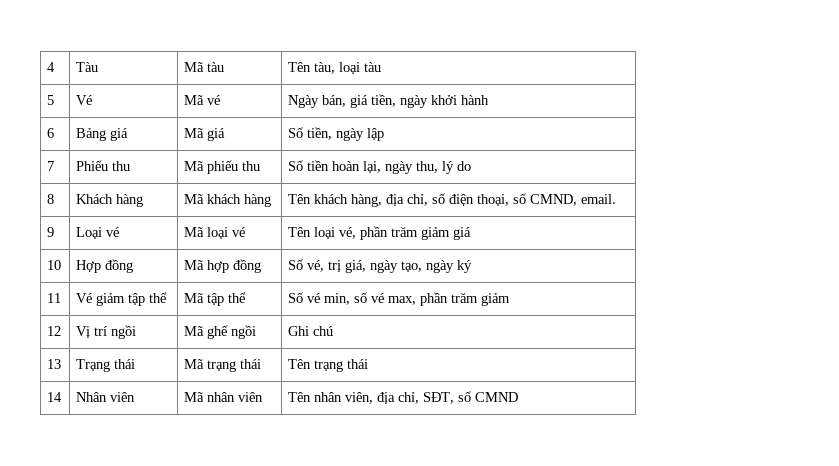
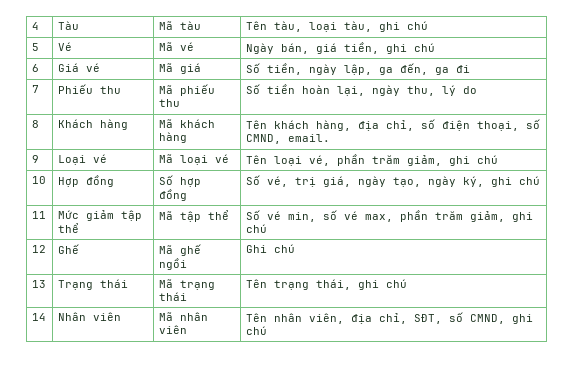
[364,62,382,72] tàu -> [343,21,428,32] tàu, ghi chú
[400,95,490,108] ngày khởi hành -> [385,43,435,54] ghi chú
[76,128,129,141] Bảng giá -> [57,63,100,72] Giá vé
[367,128,385,141] lập -> [343,63,470,75] lập, ga đến, ga đi
[421,227,472,240] giảm giá -> [406,155,498,166] giảm, ghi chú
[184,260,205,270] Mã -> [158,175,173,185] Số
[457,260,473,273] ký -> [462,176,540,187] ký, ghi chú
[76,293,93,303] Vé -> [57,210,79,219] Mức
[481,293,511,306] [47,326,62,336] [76,325,137,339] giảm // 12 | Vị trí ngồi -> [469,211,533,222] [245,224,267,233] [31,245,46,253] [57,244,79,254] giảm, ghi chú // 12 | Ghế
[347,359,369,369] thái -> [315,279,407,290] thái, ghi chú
[475,392,519,402] CMND -> [469,314,533,324] [245,326,267,335] CMND, ghi chú

